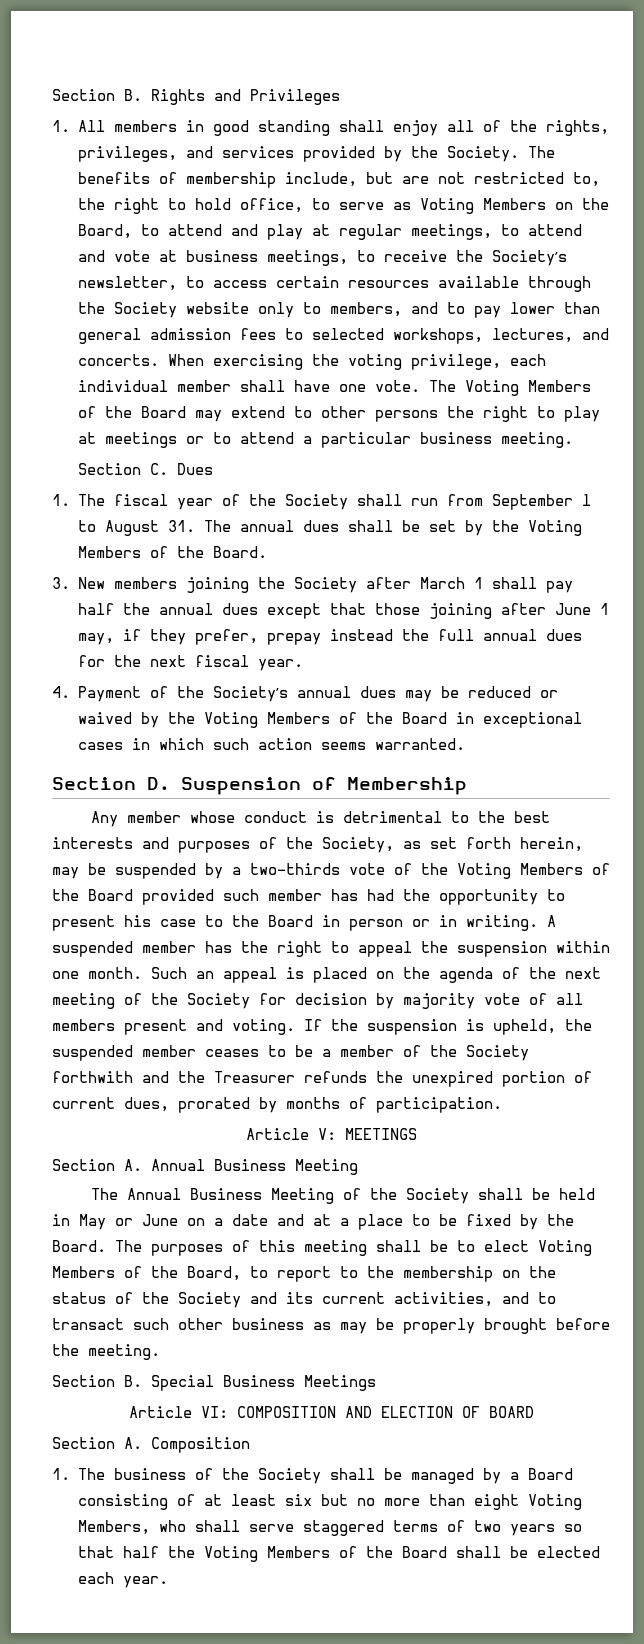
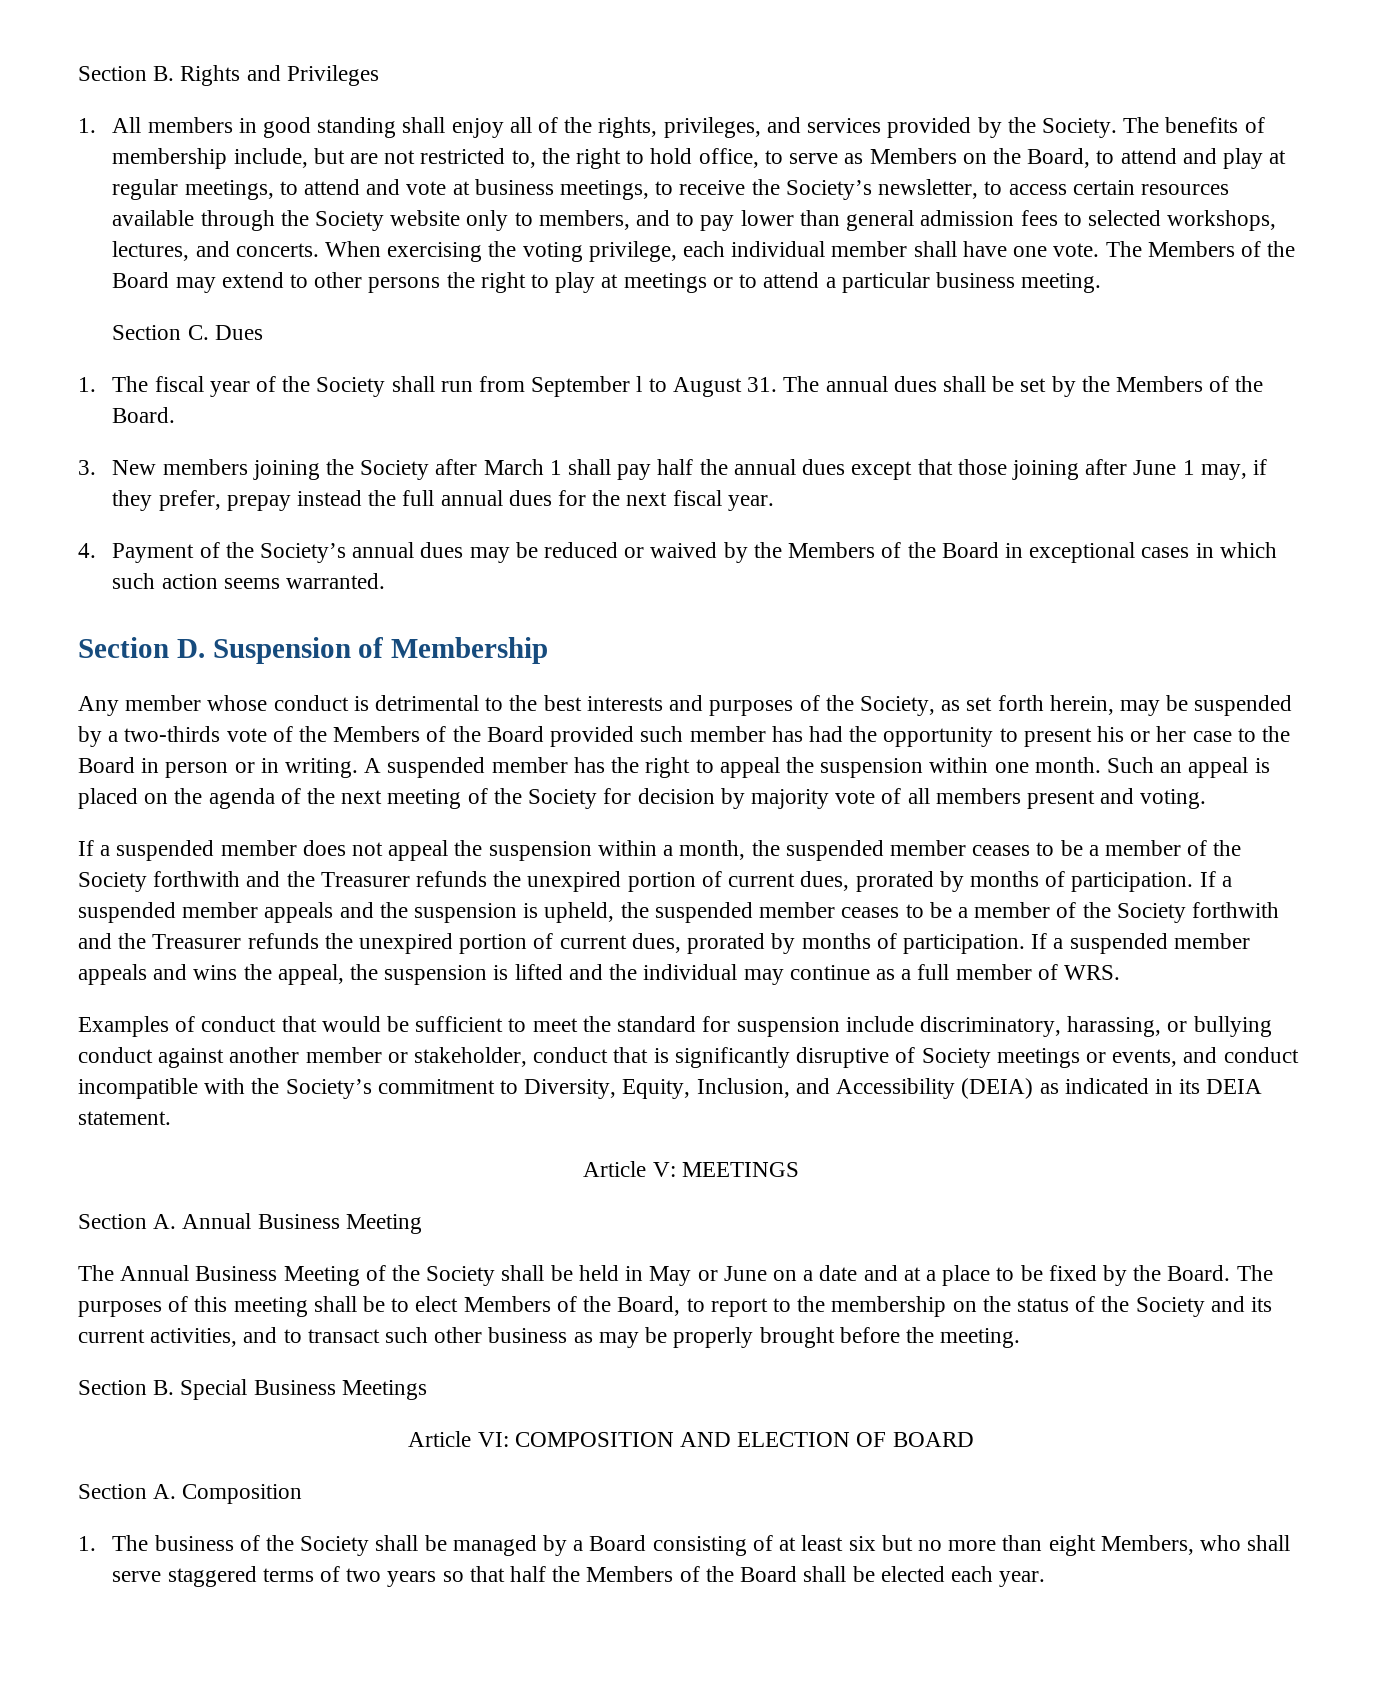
[420,198,475,214] Voting -> (864, 158) none
[465,380,520,396] Voting -> (1142, 249) none
[528,520,583,536] Voting -> (1110, 384) none
[204,712,259,728] Voting -> (782, 550) none
[457,863,511,879] Voting -> (328, 734) none
(151, 921) none -> [1130,726,1187,742] or her
[304,1019,322,1031] If -> [78,840,1242,861] [78,871,1232,892] [78,902,374,923] // If a suspended member does not appeal the suspension within a month, the suspended member ceases to be a member of the Society forthwith and the Treasurer refunds the unexpired portion of current dues, prorated by months of participation. If a suspended member appeals and
(502, 1105) none -> [1031,933,1250,954] [78,964,1120,985] [78,1016,1272,1037] [78,1047,1299,1068] [78,1078,1263,1099] [78,1111,171,1125] If a suspended member appeals and wins the appeal, the suspension is lifted and the individual may continue as a full member of WRS. // Examples of conduct that would be sufficient to meet the standard for suspension include discriminatory, harassing, or bullying conduct against another member or stakeholder, conduct that is significantly disruptive of Society meetings or events, and conduct incompatible with the Society’s commitment to Diversity, Equity, Inclusion, and Accessibility (DEIA) as indicated in its DEIA statement.
[538,1240,592,1256] Voting -> (459, 1304) none
[528,1494,583,1510] Voting -> (1096, 1545) none
[204,1546,259,1562] Voting -> (581, 1574) none

